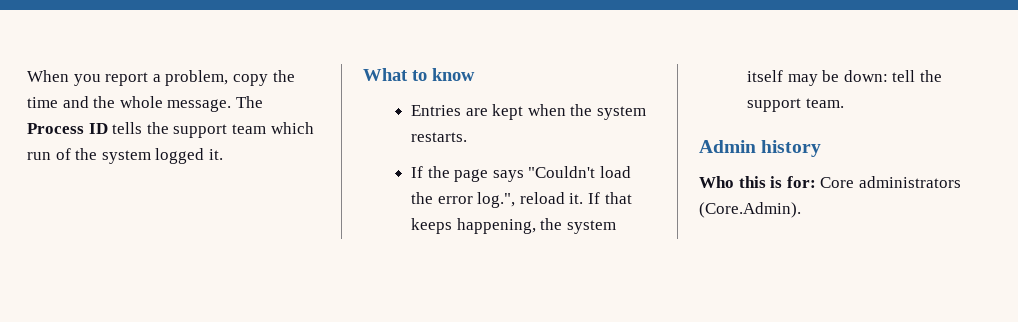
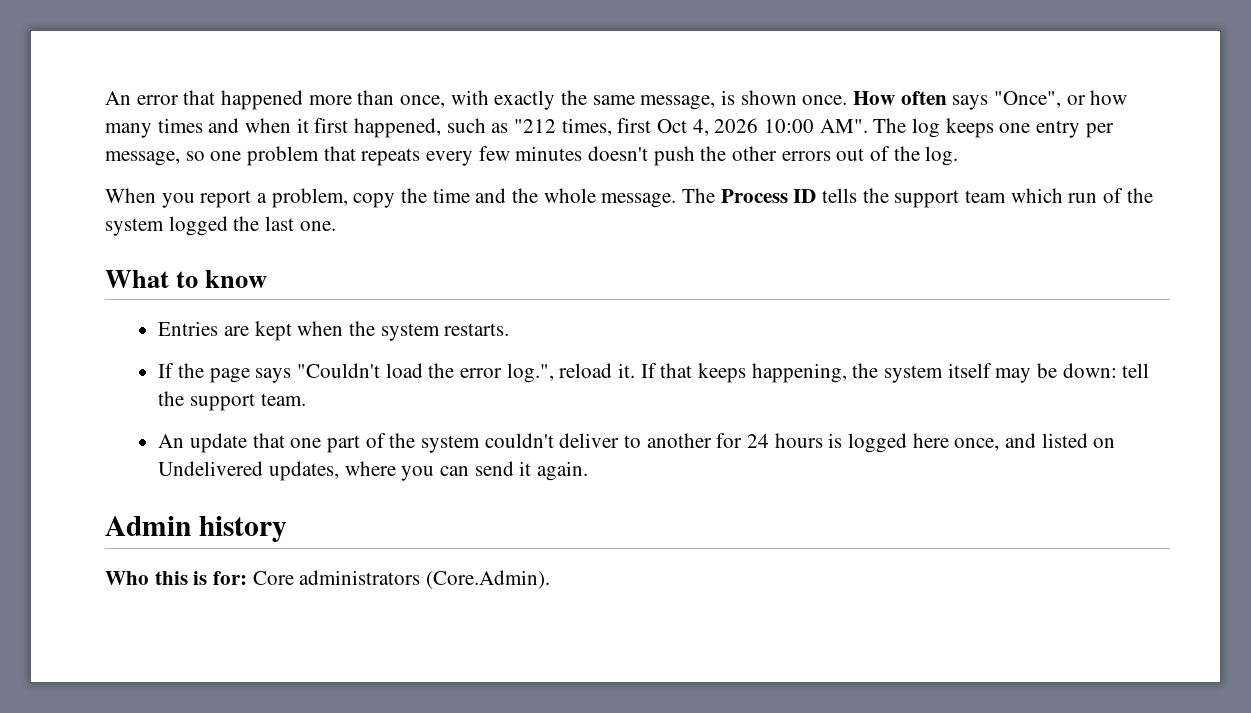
(27, 76) none -> [105,90,1128,110] [105,118,1114,138] [105,146,959,166] An error that happened more than once, with exactly the same message, is shown once. How often says "Once", or how many times and when it first happened, such as "212 times, first Oct 4, 2026 10:00 AM". The log keeps one entry per message, so one problem that repeats every few minutes doesn't push the other errors out of the log. //
[208,149,223,160] it. -> [233,216,336,231] the last one.
(844, 103) none -> [158,433,1116,453] [158,461,588,481] // An update that one part of the system couldn't deliver to another for 24 hours is logged here once, and listed on Undelivered updates, where you can send it again.

